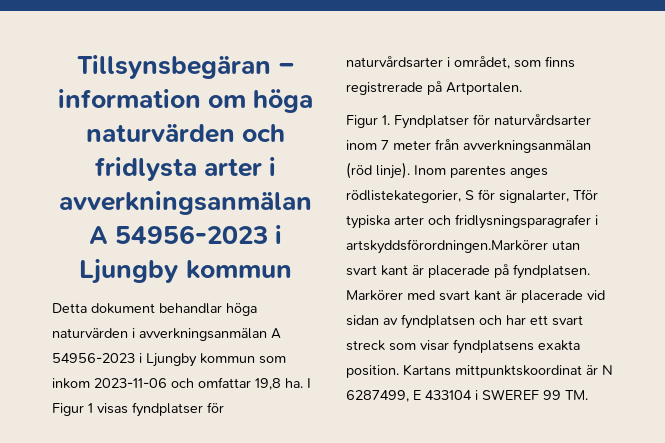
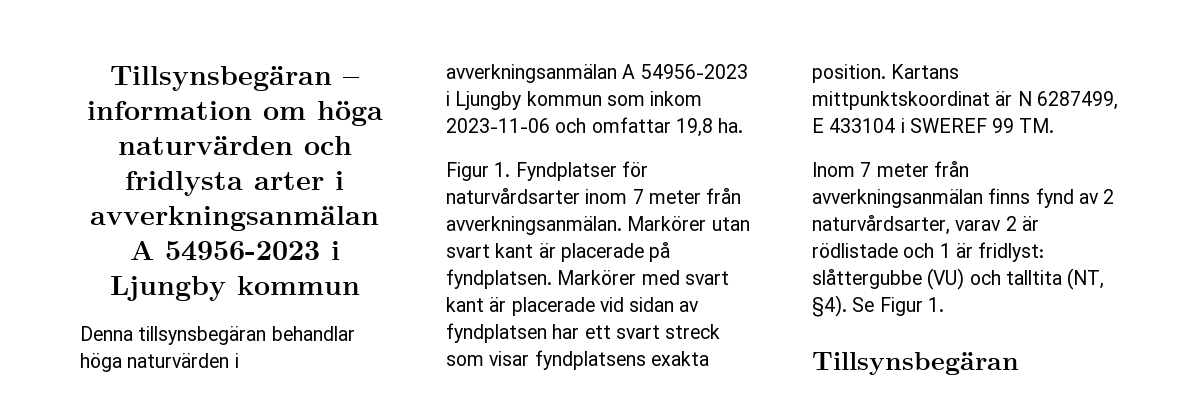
[52,303,155,314] Detta dokument -> [80,326,267,345] Denna tillsynsbegäran
[307,378,311,388] [52,402,224,417] [346,56,575,69] [346,81,522,95] I Figur 1 visas fyndplatser för naturvårdsarter i området, som finns registrerade på Artportalen. -> (744, 125) none
[463,140,591,153] [346,162,548,179] [346,189,598,203] [346,214,598,229] [346,239,548,254] avverkningsanmälan (röd linje). Inom parentes anges rödlistekategorier, S för signalarter, Tför typiska arter och fridlysningsparagrafer i artskyddsförordningen.Markörer -> [446,216,707,235] avverkningsanmälan. Markörer
[479,315,502,325] och -> (547, 333) none
(588, 395) none -> [812,161,969,177] [812,188,1115,208] [812,215,1039,235] [812,242,1045,262] [812,268,1105,290] [812,295,944,317] [812,352,1019,375] // Inom 7 meter från avverkningsanmälan finns fynd av 2 naturvårdsarter, varav 2 är rödlistade och 1 är fridlyst: slåttergubbe (VU) och talltita (NT, §4). Se Figur 1. // Tillsynsbegäran

